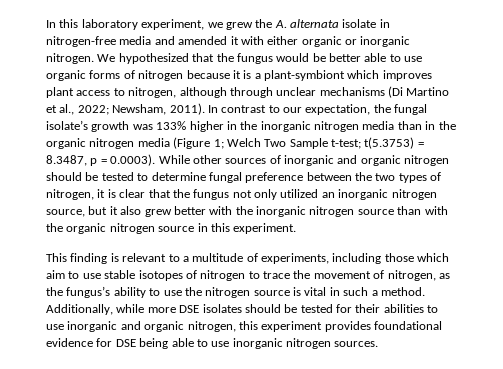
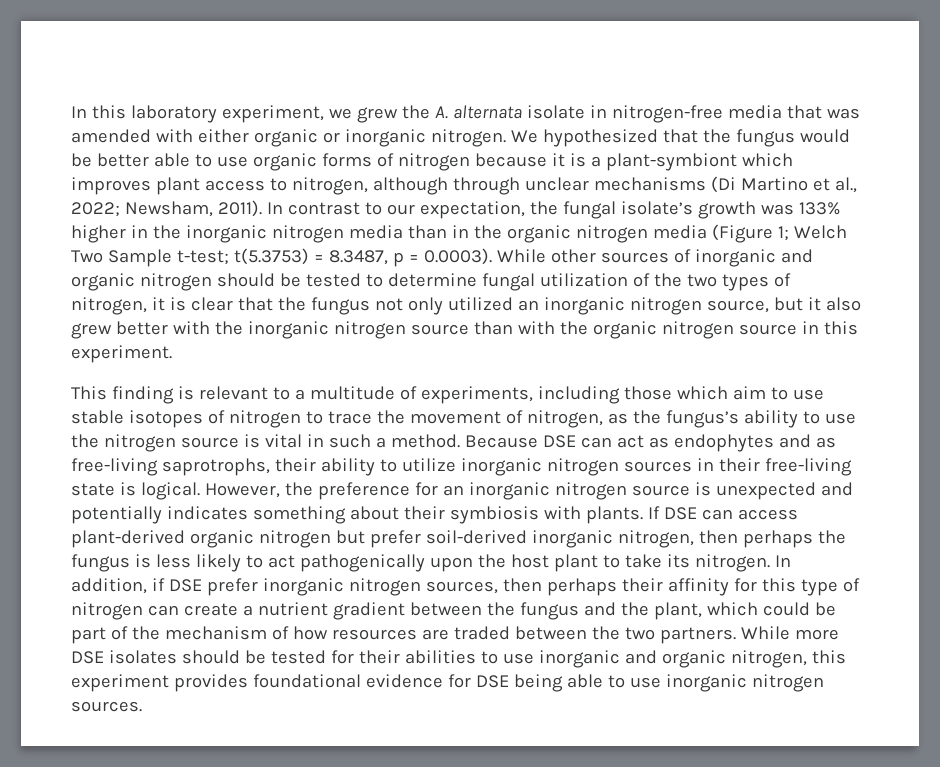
[154,36,239,45] and amended it -> [786,105,860,119] [71,129,151,143] that was amended
[245,172,352,183] preference between -> [539,273,650,287] utilization of
[46,304,145,315] Additionally, while -> [464,434,836,452] [71,458,852,476] [71,482,853,500] [71,506,798,524] [71,530,846,548] [71,554,791,572] [71,578,860,596] [71,602,836,620] [71,626,790,644] Because DSE can act as endophytes and as free-living saprotrophs, their ability to utilize inorganic nitrogen sources in their free-living state is logical. However, the preference for an inorganic nitrogen source is unexpected and potentially indicates something about their symbiosis with plants. If DSE can access plant-derived organic nitrogen but prefer soil-derived inorganic nitrogen, then perhaps the fungus is less likely to act pathogenically upon the host plant to take its nitrogen. In addition, if DSE prefer inorganic nitrogen sources, then perhaps their affinity for this type of nitrogen can create a nutrient gradient between the fungus and the plant, which could be part of the mechanism of how resources are traded between the two partners. While

